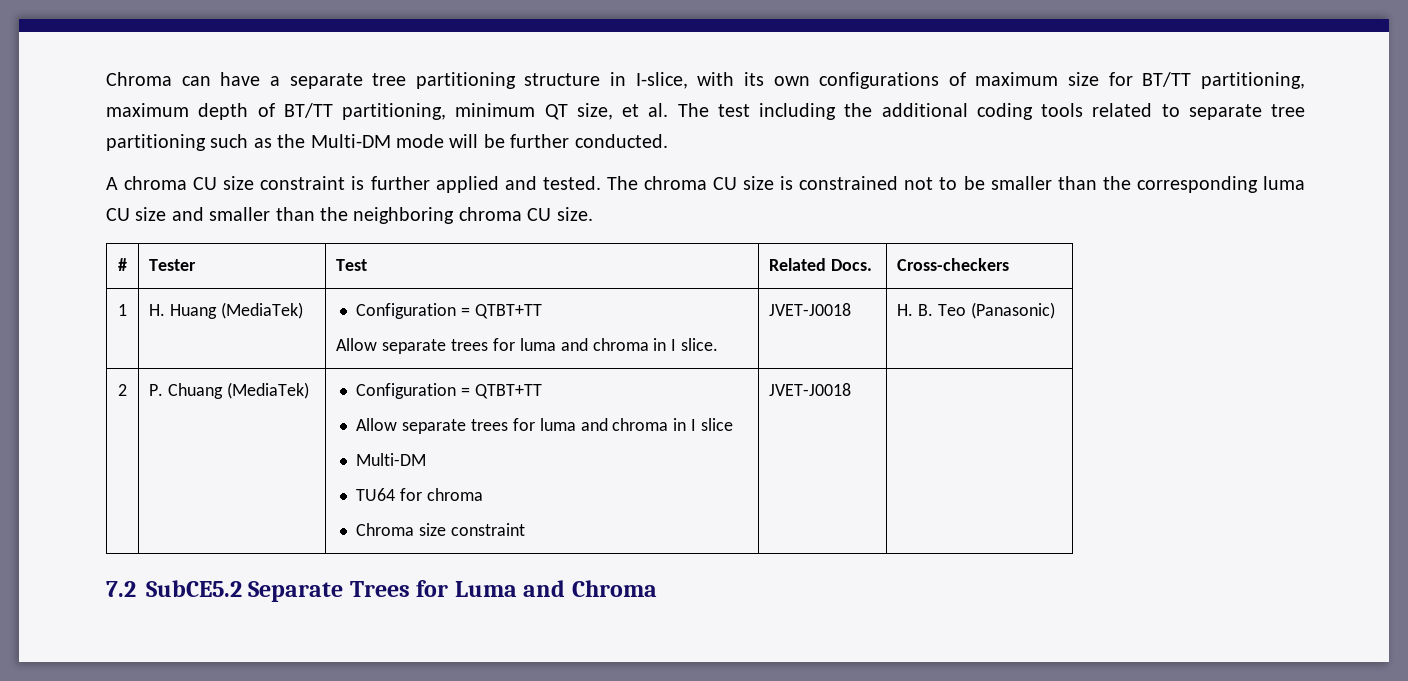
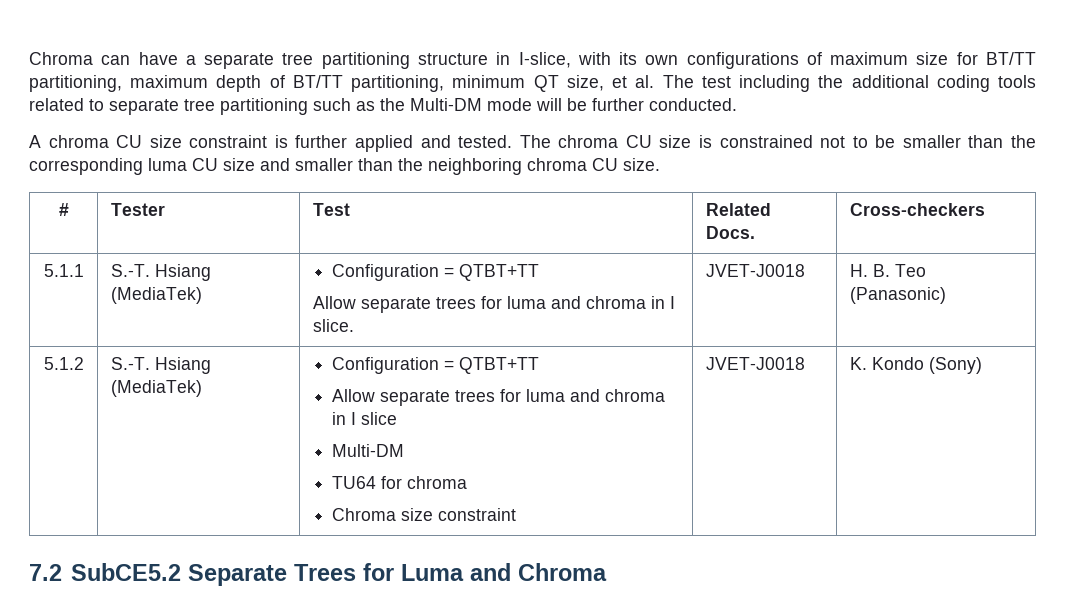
[118,304,127,316] [149,304,218,319] 1 | H. Huang -> [43,264,84,277] [110,264,211,281] 5.1.1 | S.-T. Hsiang
[118,384,127,396] [149,383,224,399] 2 | P. Chuang -> [43,357,84,370] [110,357,211,374] 5.1.2 | S.-T. Hsiang
(852, 389) none -> [849,357,982,374] K. Kondo (Sony)

